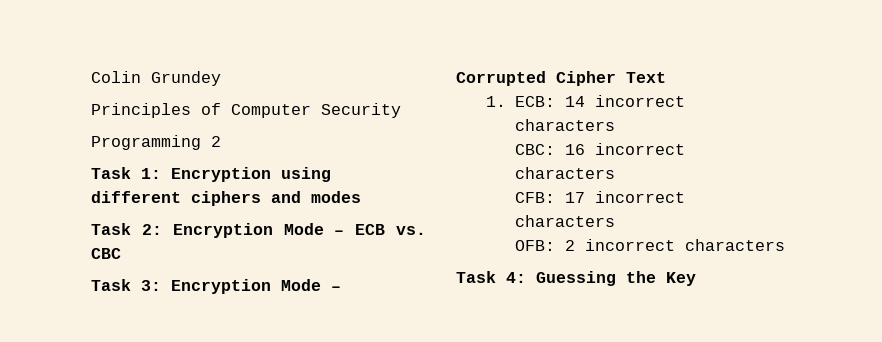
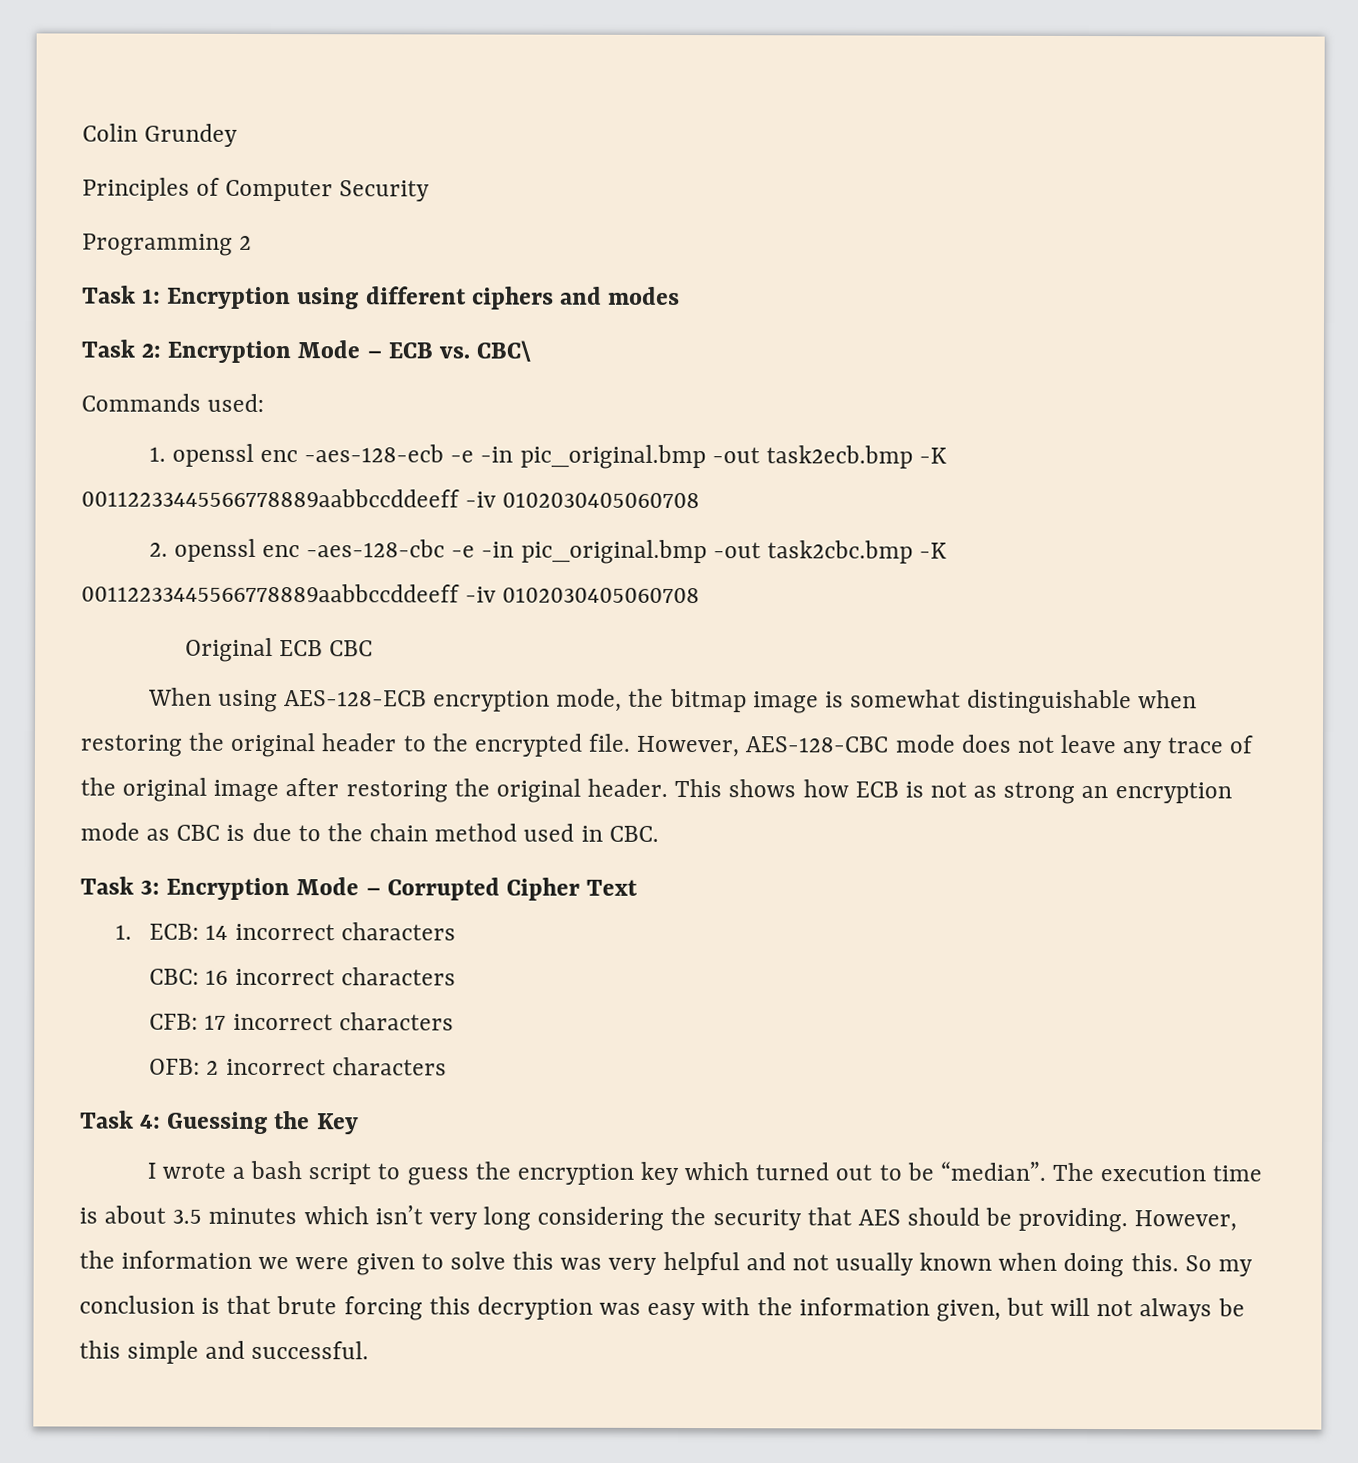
[91,248,121,259] CBC -> [476,340,532,362] [81,393,265,412] [148,443,947,470] [81,488,701,509] [148,538,947,565] [81,583,701,604] [184,637,374,663] [147,687,1198,715] [80,732,1254,759] [80,777,1232,804] [80,822,659,842] CBC\ // Commands used: // 1. openssl enc -aes-128-ecb -e -in pic_original.bmp -out task2ecb.bmp -K 00112233445566778889aabbccddeeff -iv 0102030405060708 // 2. openssl enc -aes-128-cbc -e -in pic_original.bmp -out task2cbc.bmp -K 00112233445566778889aabbccddeeff -iv 0102030405060708 // Original ECB CBC // When using AES-128-ECB encryption mode, the bitmap image is somewhat distinguishable when restoring the original header to the encrypted file. However, AES-128-CBC mode does not leave any trace of the original image after restoring the original header. This shows how ECB is not as strong an encryption mode as CBC is due to the chain method used in CBC.
(696, 279) none -> [146,1160,1263,1186] [79,1205,1238,1233] [79,1250,1253,1278] [79,1295,1245,1322] [79,1340,370,1364] // I wrote a bash script to guess the encryption key which turned out to be “median”. The execution time is about 3.5 minutes which isn’t very long considering the security that AES should be providing. However, the information we were given to solve this was very helpful and not usually known when doing this. So my conclusion is that brute forcing this decryption was easy with the information given, but will not always be this simple and successful.

